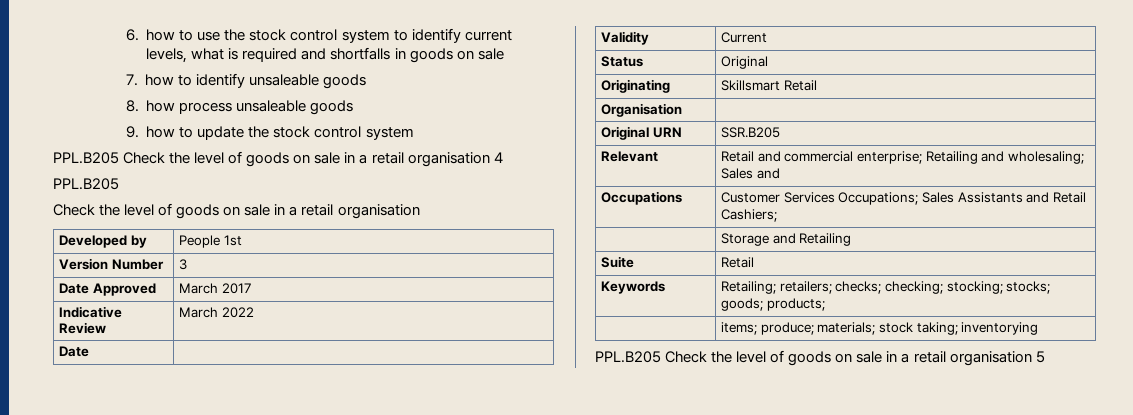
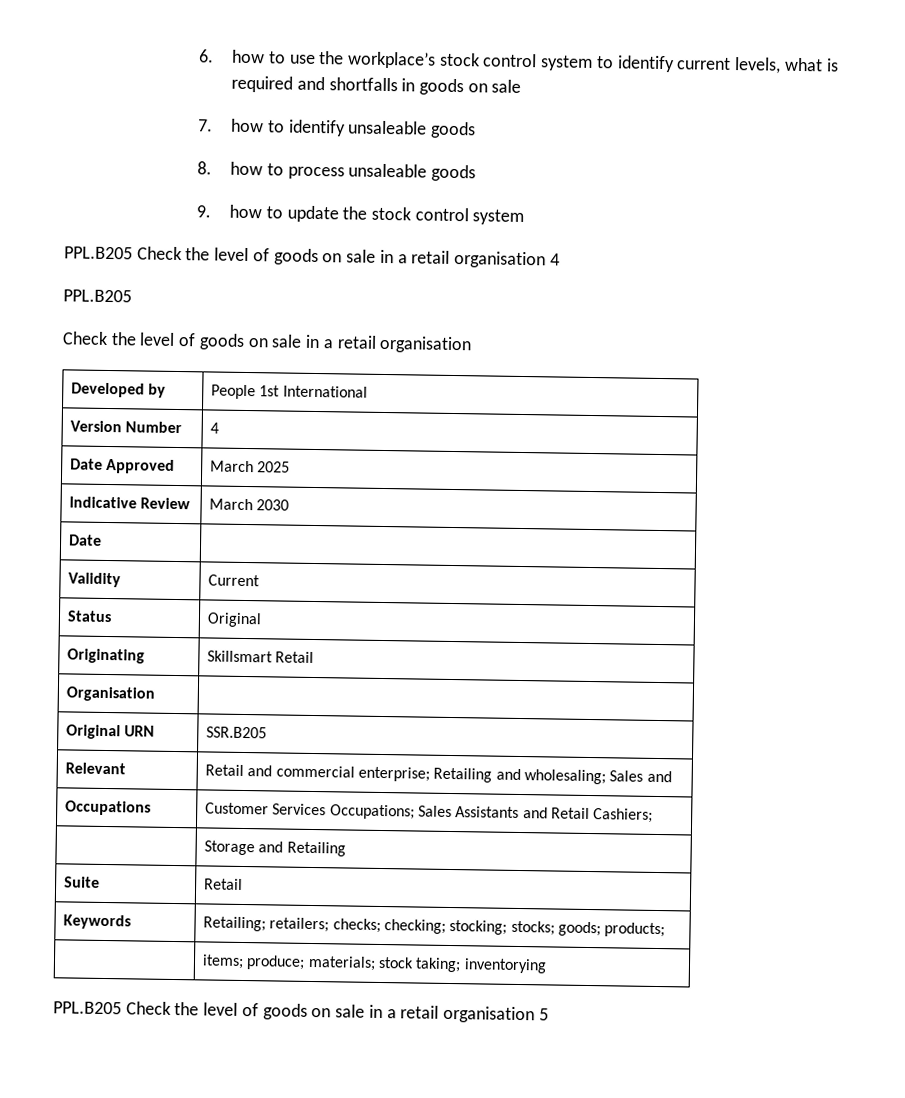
(246, 35) none -> [347,51,437,69] workplace’s
(176, 106) none -> [266,163,284,176] to
(242, 240) none -> [282,385,368,398] International
[179,259,188,270] 3 -> [210,422,220,434] 4
[221,283,251,294] 2017 -> [257,461,291,473] 2025
[221,307,254,318] 2022 -> [256,499,290,511] 2030

